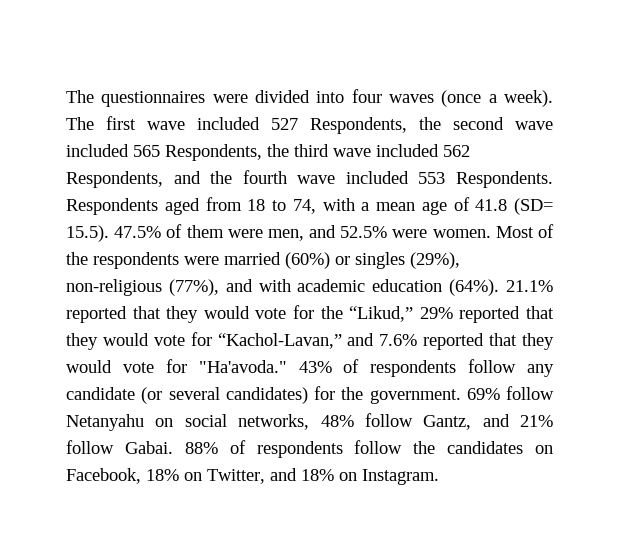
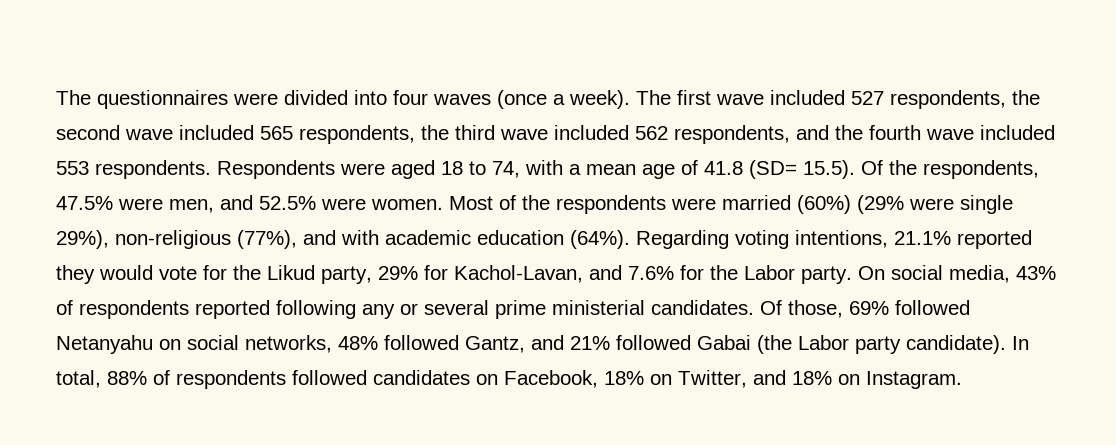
[310,117,407,134] Respondents, -> [890,90,1006,109] respondents,
[165,144,262,161] Respondents, -> [299,125,415,144] respondents,
[66,171,163,188] Respondents, -> [674,125,790,144] respondents,
[456,171,553,188] [66,197,242,215] Respondents. Respondents aged from -> [95,160,435,179] respondents. Respondents were aged
[114,224,224,238] 47.5% of them -> [861,160,1039,179] [56,196,113,210] Of the respondents, 47.5%
[335,252,460,269] or singles (29%), -> [857,195,1013,214] [56,230,109,249] (29% were single 29%),
(500, 287) none -> [636,230,888,249] Regarding voting intentions,
[132,306,161,319] that -> (1032, 239) none
[349,306,554,323] [66,332,555,350] [66,359,554,377] [66,386,554,404] “Likud,” 29% reported that they would vote for “Kachol-Lavan,” and 7.6% reported that they would vote for "Ha'avoda." 43% of respondents follow any candidate (or several candidates) for the government. 69% follow -> [267,265,1056,284] [56,300,970,319] Likud party, 29% for Kachol-Lavan, and 7.6% for the Labor party. On social media, 43% of respondents reported following any or several prime ministerial candidates. Of those, 69% followed
[364,413,413,427] follow -> [384,335,459,350] followed
[66,440,173,454] follow Gabai. -> [616,335,1029,354] [56,370,101,388] followed Gabai (the Labor party candidate). In total,
[354,440,436,454] follow the -> [292,370,367,385] followed

